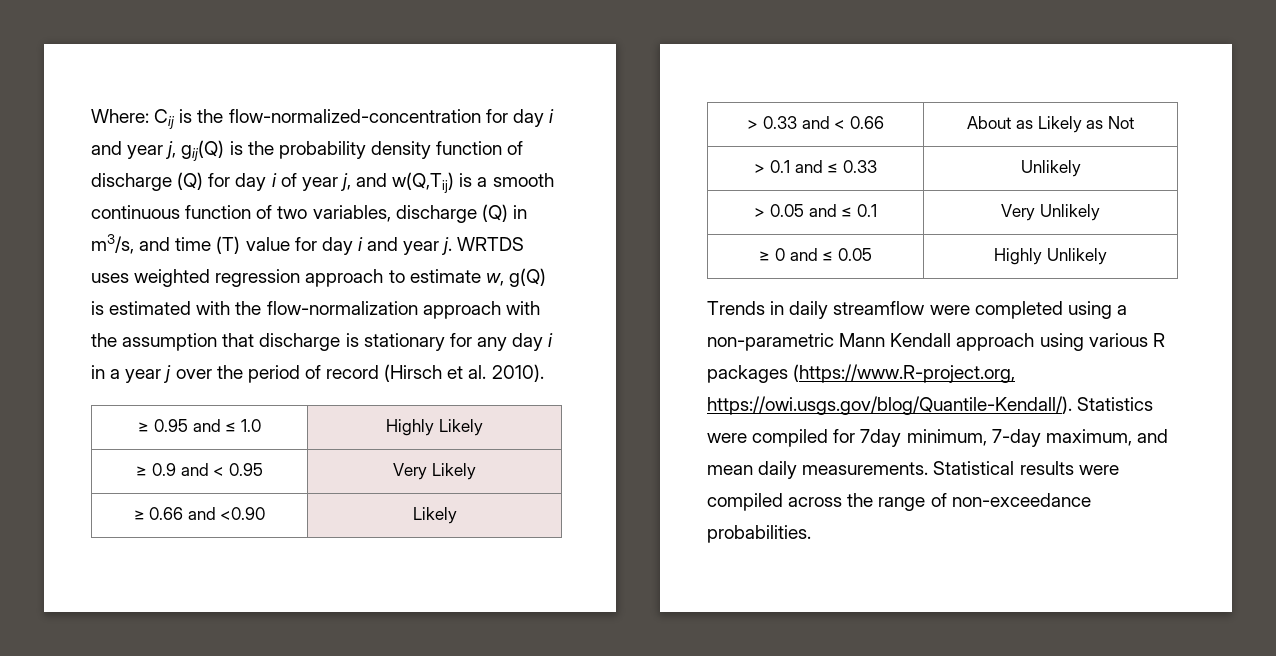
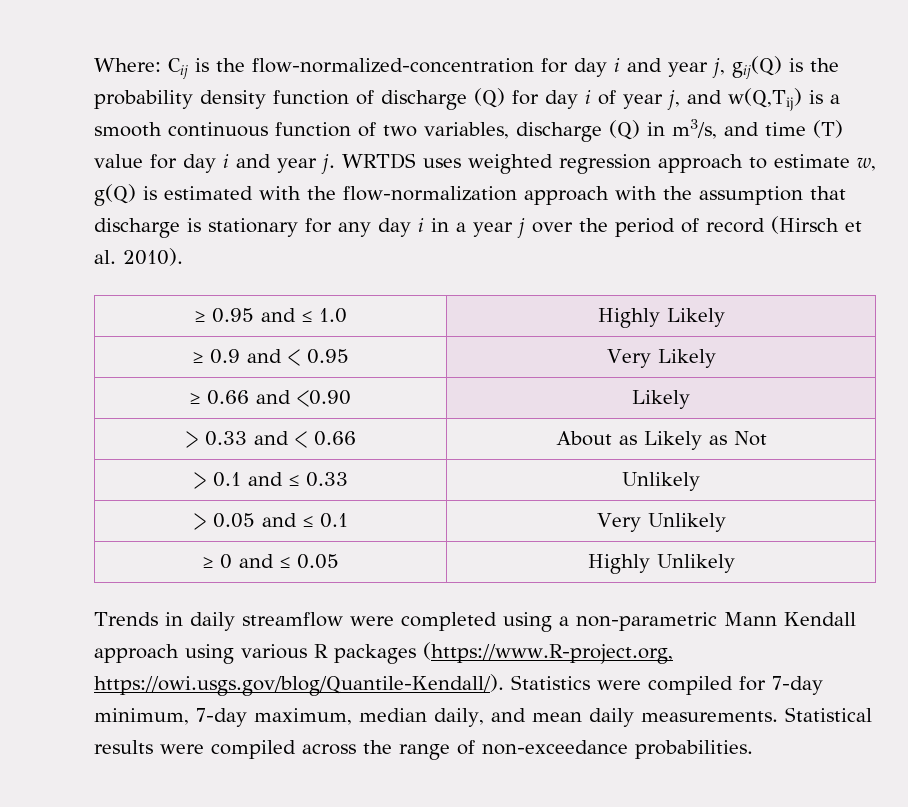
[860,429,902,447] 7day -> [772,676,823,695] 7-day
(1132, 437) none -> [359,708,484,727] median daily,

